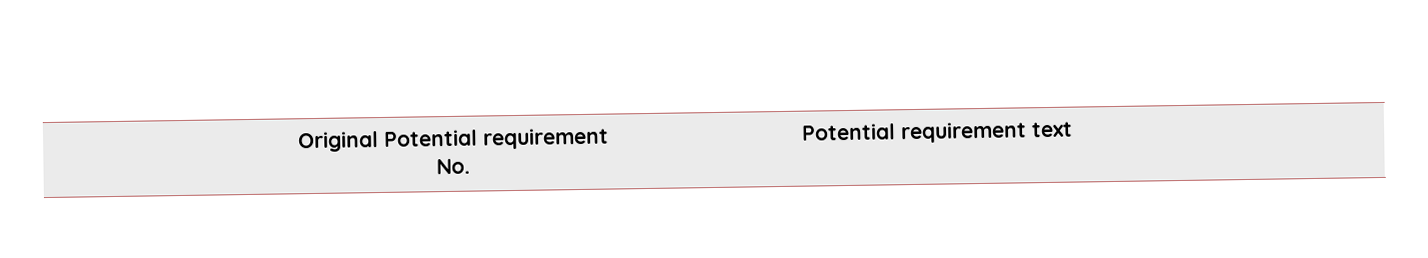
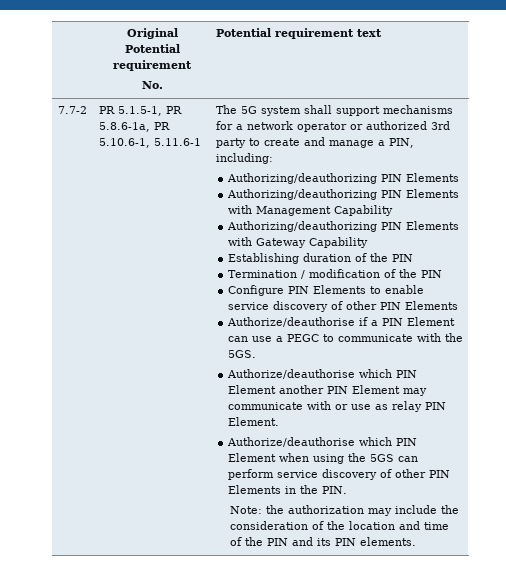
(1074, 129) none -> [57,106,87,114] [98,106,182,116] [98,122,170,132] [98,138,201,148] [215,105,453,116] [215,121,450,132] [215,137,414,148] [215,153,273,164] [226,173,459,184] [226,189,459,200] [227,205,393,216] [226,221,459,232] [227,237,368,248] [227,253,413,264] [227,269,442,279] [227,285,424,296] [227,301,458,312] [226,317,455,327] [227,333,463,342] [227,350,256,358] [226,369,417,379] [227,385,427,396] [227,401,446,412] [227,417,279,426] [226,437,417,447] [227,453,418,464] [227,469,450,480] [227,485,347,494] [229,505,459,516] [229,521,449,530] [229,537,416,546] // 7.7-2 | PR 5.1.5-1, PR 5.8.6-1a, PR 5.10.6-1, 5.11.6-1 | The 5G system shall support mechanisms for a network operator or authorized 3rd party to create and manage a PIN, including: // Authorizing/deauthorizing PIN Elements // Authorizing/deauthorizing PIN Elements with Management Capability // Authorizing/deauthorizing PIN Elements with Gateway Capability // Establishing duration of the PIN // Termination / modification of the PIN // Configure PIN Elements to enable service discovery of other PIN Elements // Authorize/deauthorise if a PIN Element can use a PEGC to communicate with the 5GS. // Authorize/deauthorise which PIN Element another PIN Element may communicate with or use as relay PIN Element. // Authorize/deauthorise which PIN Element when using the 5GS can perform service discovery of other PIN Elements in the PIN. // Note: the authorization may include the consideration of the location and time of the PIN and its PIN elements.

